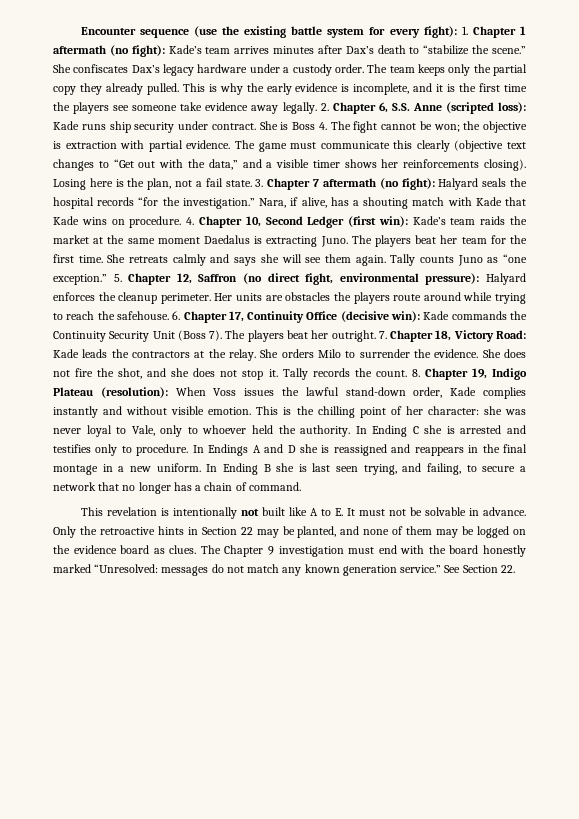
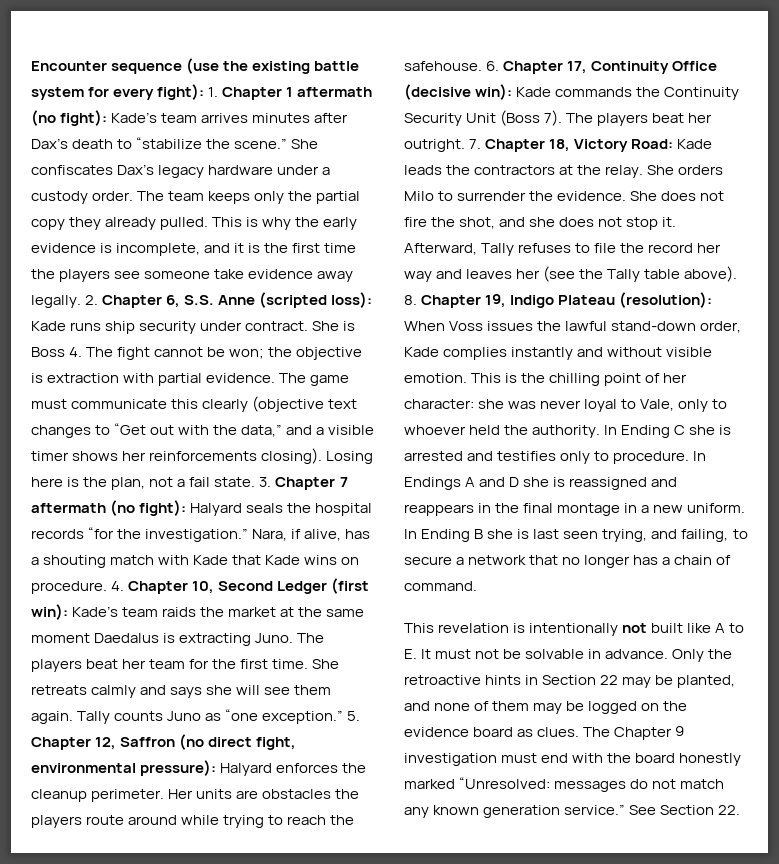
[282,368,407,380] Tally records the count. -> [404,243,722,256] [404,266,738,282] Afterward, Tally refuses to file the record her way and leaves her (see the Tally table above).

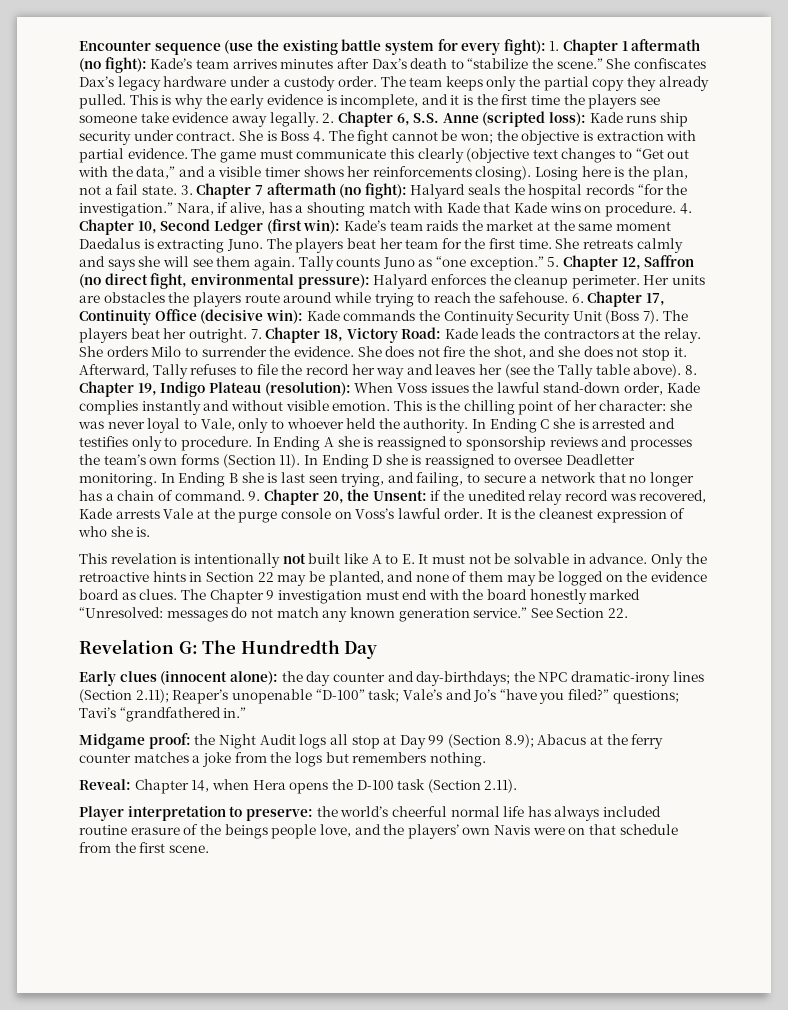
[404,477,678,490] [404,503,746,516] Endings A and D she is reassigned and reappears in the final montage in a new uniform. -> [273,436,693,451] [79,454,636,469] [79,473,157,487] Ending A she is reassigned to sponsorship reviews and processes the team’s own forms (Section 11). In Ending D she is reassigned to oversee Deadletter monitoring.
(477, 586) none -> [248,489,707,505] [79,508,686,523] [78,526,151,537] 9. Chapter 20, the Unsent: if the unedited relay record was recovered, Kade arrests Vale at the purge console on Voss’s lawful order. It is the cleanest expression of who she is.
(741, 810) none -> [79,639,378,659] [79,671,704,686] [79,689,679,704] [79,707,247,722] [79,733,664,749] [79,752,486,767] [79,779,518,794] [79,806,662,821] [79,824,678,839] [79,842,209,853] // Revelation G: The Hundredth Day // Early clues (innocent alone): the day counter and day-birthdays; the NPC dramatic-irony lines (Section 2.11); Reaper’s unopenable “D-100” task; Vale’s and Jo’s “have you filed?” questions; Tavi’s “grandfathered in.” // Midgame proof: the Night Audit logs all stop at Day 99 (Section 8.9); Abacus at the ferry counter matches a joke from the logs but remembers nothing. // Reveal: Chapter 14, when Hera opens the D-100 task (Section 2.11). // Player interpretation to preserve: the world’s cheerful normal life has always included routine erasure of the beings people love, and the players’ own Navis were on that schedule from the first scene.

